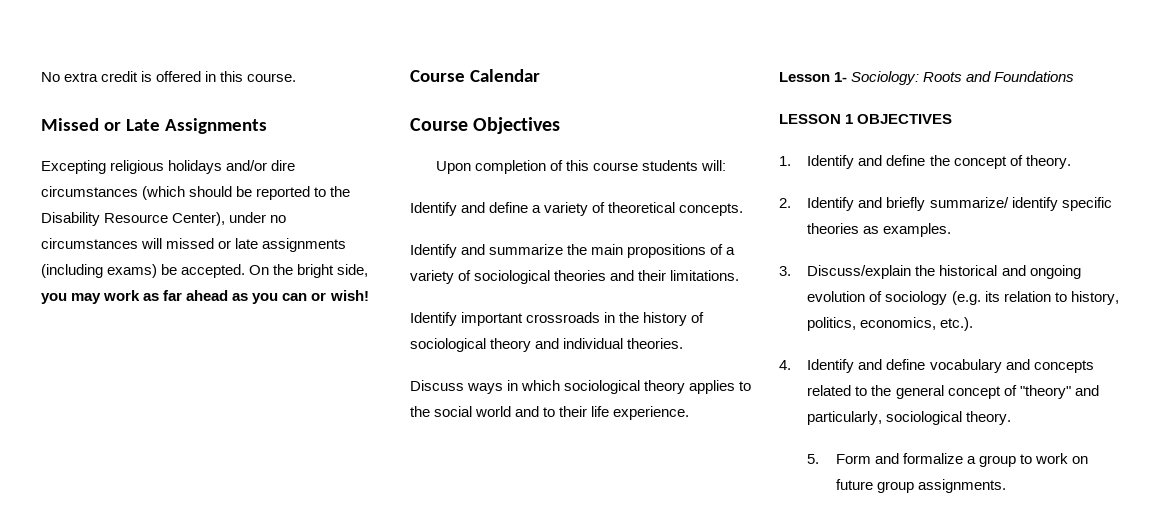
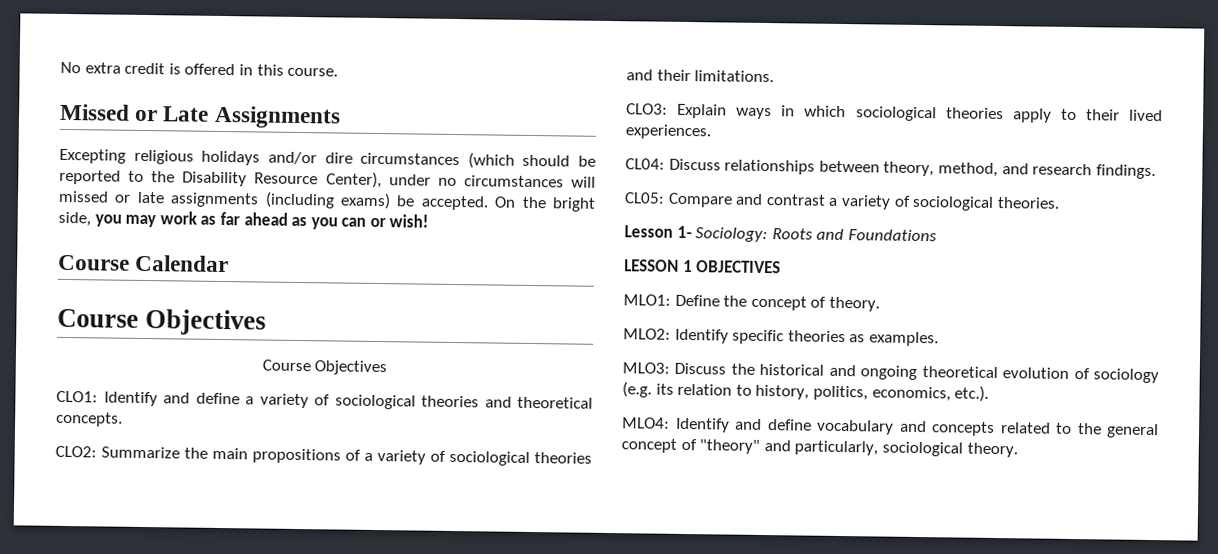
[435,160,727,174] Upon completion of this course students will: // -> [261,359,388,376] [56,390,98,403] Course Objectives // CLO1:
(606, 207) none -> [334,394,512,410] sociological theories and
[410,244,564,258] Identify and summarize -> [55,445,180,459] CLO2: Summarize
[410,312,705,326] [410,338,684,352] [410,380,752,394] [410,406,690,420] Identify important crossroads in the history of sociological theory and individual theories. // Discuss ways in which sociological theory applies to the social world and to their life experience. -> [626,103,1163,123] [625,124,711,140] [625,158,1156,180] [624,192,1060,211] CLO3: Explain ways in which sociological theories apply to their lived experiences. // CL04: Discuss relationships between theory, method, and research findings. // CL05: Compare and contrast a variety of sociological theories.
[779,155,926,169] 1. Identify and define -> [623,294,720,307] MLO1: Define
[779,197,1058,211] 2. Identify and briefly summarize/ identify -> [623,328,729,344] MLO2: Identify
[779,265,912,279] 3. Discuss/explain -> [622,362,727,375] MLO3: Discuss
(1081, 272) none -> [921,366,998,379] theoretical
[779,360,791,370] 4. -> [622,417,670,429] MLO4:
[807,453,1089,467] [835,479,1006,493] // 5. Form and formalize a group to work on future group assignments. -> (1018, 450) none

